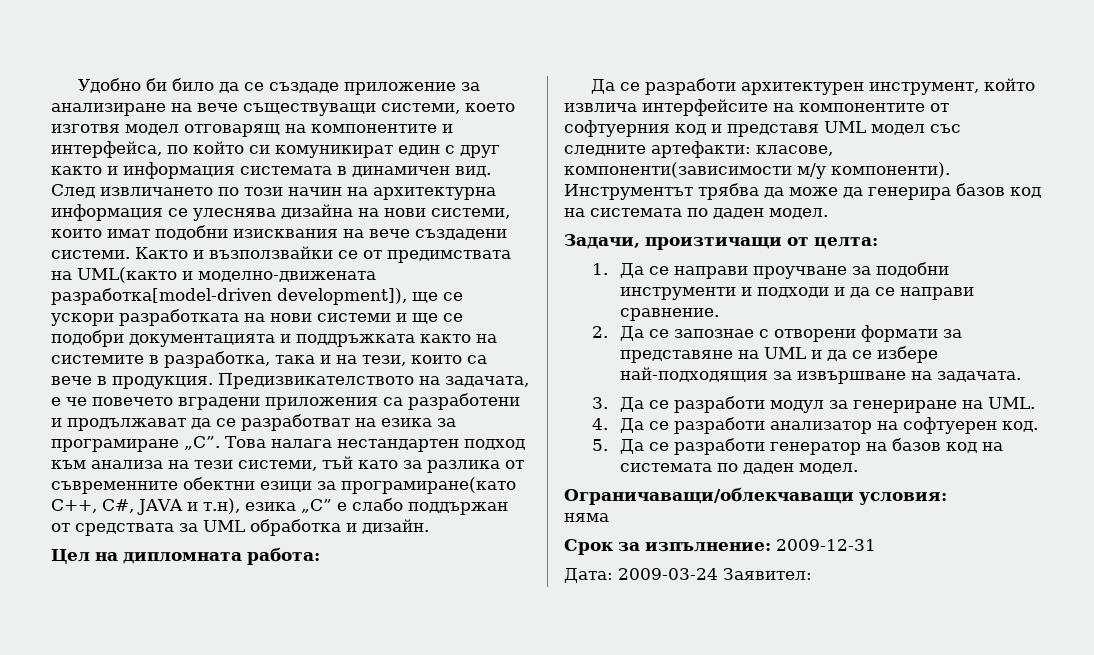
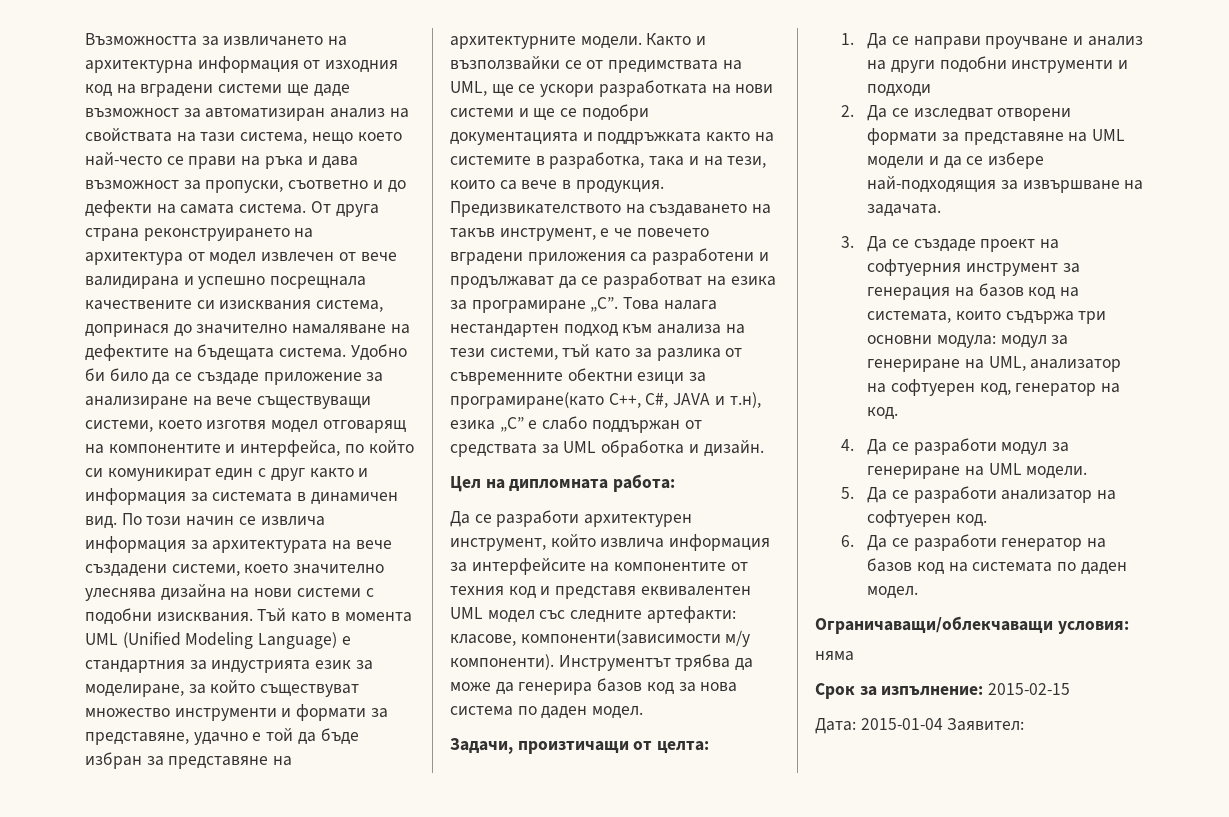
(77, 85) none -> [85,33,348,46] [85,56,399,73] [85,84,350,97] [85,108,409,121] [85,128,402,145] [85,152,359,169] [85,180,406,193] [85,200,379,217] [85,228,314,241] [85,252,397,265] [85,276,367,289] [85,300,384,312] [85,324,410,337] [85,344,347,361] Възможността за извличането на архитектурна информация от изходния код на вградени системи ще даде възможност за автоматизиран анализ на свойствата на тази система, нещо което най-често се прави на ръка и дава възможност за пропуски, съответно и до дефекти на самата система. От друга страна реконструирането на архитектура от модел извлечен от вече валидирана и успешно посрещнала качествените си изисквания система, допринася до значително намаляване на дефектите на бъдещата система.
(235, 170) none -> [190,492,208,502] за
[51,184,496,200] [51,204,510,221] [51,225,507,240] [51,250,130,259] След извличането по този начин на архитектурна информация се улеснява дизайна на нови системи, които имат подобни изисквания на вече създадени системи. -> [121,513,325,526] [85,536,392,553] [85,564,385,577] [85,584,374,601] [85,608,412,625] [85,632,351,649] [85,660,373,673] [85,680,360,697] [85,704,388,721] [85,728,359,745] [85,752,293,769] [450,36,642,49] По този начин се извлича информация за архитектурата на вече създадени системи, което значително улеснява дизайна на нови системи с подобни изисквания. Тъй като в момента UML (Unified Modeling Language) е стандартния за индустрията език за моделиране, за който съществуват множество инструменти и формати за представяне, удачно е той да бъде избран за представяне на архитектурните модели.
[77,267,376,283] [51,288,407,305] UML(както и моделно-движената разработка[model-driven development]), -> [450,81,487,96] UML,
[445,376,529,387] задачата, -> [649,204,772,217] [450,228,596,241] създаването на такъв инструмент,
(637, 107) none -> [669,534,771,551] [450,562,467,572] информация за
[564,120,670,137] софтуерния -> [450,586,504,595] техния
(819, 130) none -> [640,586,751,596] еквивалентен
[564,208,682,217] на системата -> [678,682,738,692] [450,706,513,716] за нова система
[851,266,871,275] за -> [1073,36,1143,46] [867,60,935,73] и анализ на други
[833,287,974,300] [619,308,719,321] и да се направи сравнение. -> (932, 90) none
[673,329,769,338] запознае с -> [913,108,993,121] изследват
(806, 353) none -> [867,156,925,169] модели
(669, 404) none -> [913,239,1060,252] [867,259,1080,276] [867,283,1080,300] [867,311,1107,324] [867,335,1069,348] [867,356,1122,372] [867,379,1121,396] [867,407,899,420] [841,439,909,455] създаде проект на софтуерния инструмент за генерация на базов код на системата, които съдържа три основни модула: модул за генериране на UML, анализатор на софтуерен код, генератор на код. // 4. Да се
[987,397,1035,409] [591,418,608,430] UML. // 4. -> [988,463,1088,479] [841,487,855,499] UML модели. // 5.
[591,439,608,451] 5. -> [841,535,855,547] 6.
[776,539,876,551] 2009-12-31 -> [988,683,1071,695] 2015-02-15
[618,568,718,580] 2009-03-24 -> [860,718,943,730] 2015-01-04

